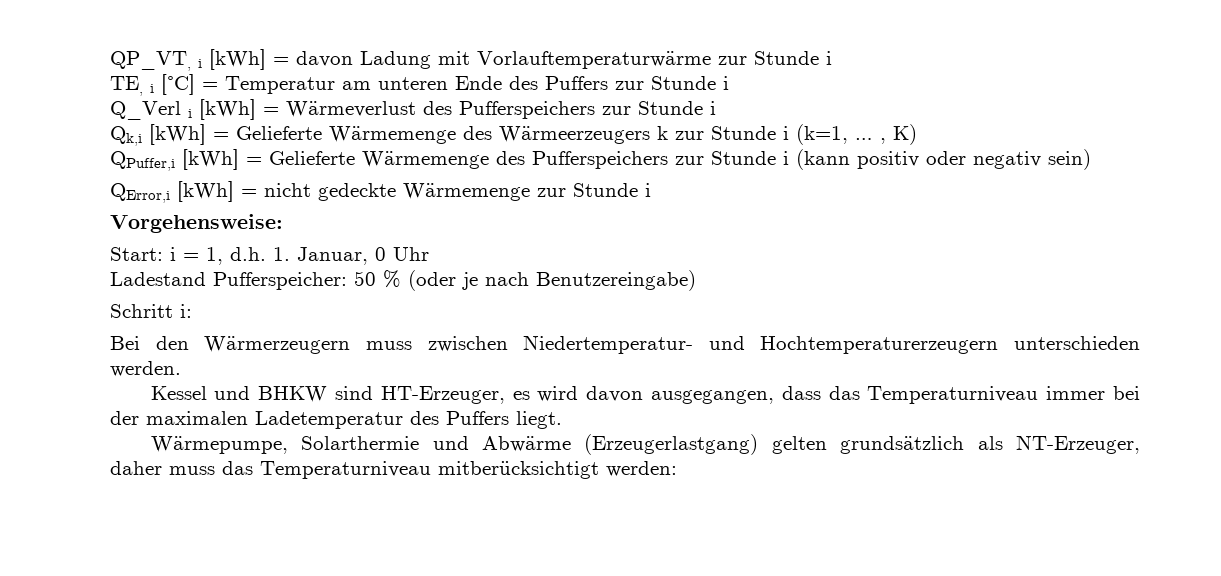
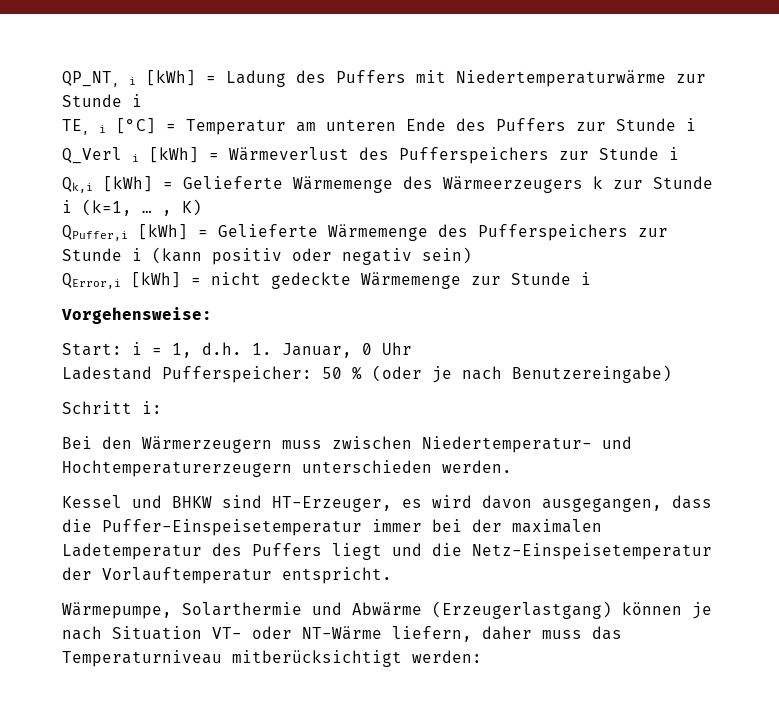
[110,49,711,71] QP_VT, i [kWh] = davon Ladung mit Vorlauftemperaturwärme -> [62,70,666,87] QP_NT, i [kWh] = Ladung des Puffers mit Niedertemperaturwärme
[828,386,1039,404] das Temperaturniveau -> [62,519,362,536] die Puffer-Einspeisetemperatur
[516,411,562,429] liegt. -> [332,543,712,560] [62,567,392,584] liegt und die Netz-Einspeisetemperatur der Vorlauftemperatur entspricht.
[771,435,1141,454] gelten grundsätzlich als NT-Erzeuger, -> [622,602,712,619] [62,626,472,642] können je nach Situation VT- oder NT-Wärme liefern,

